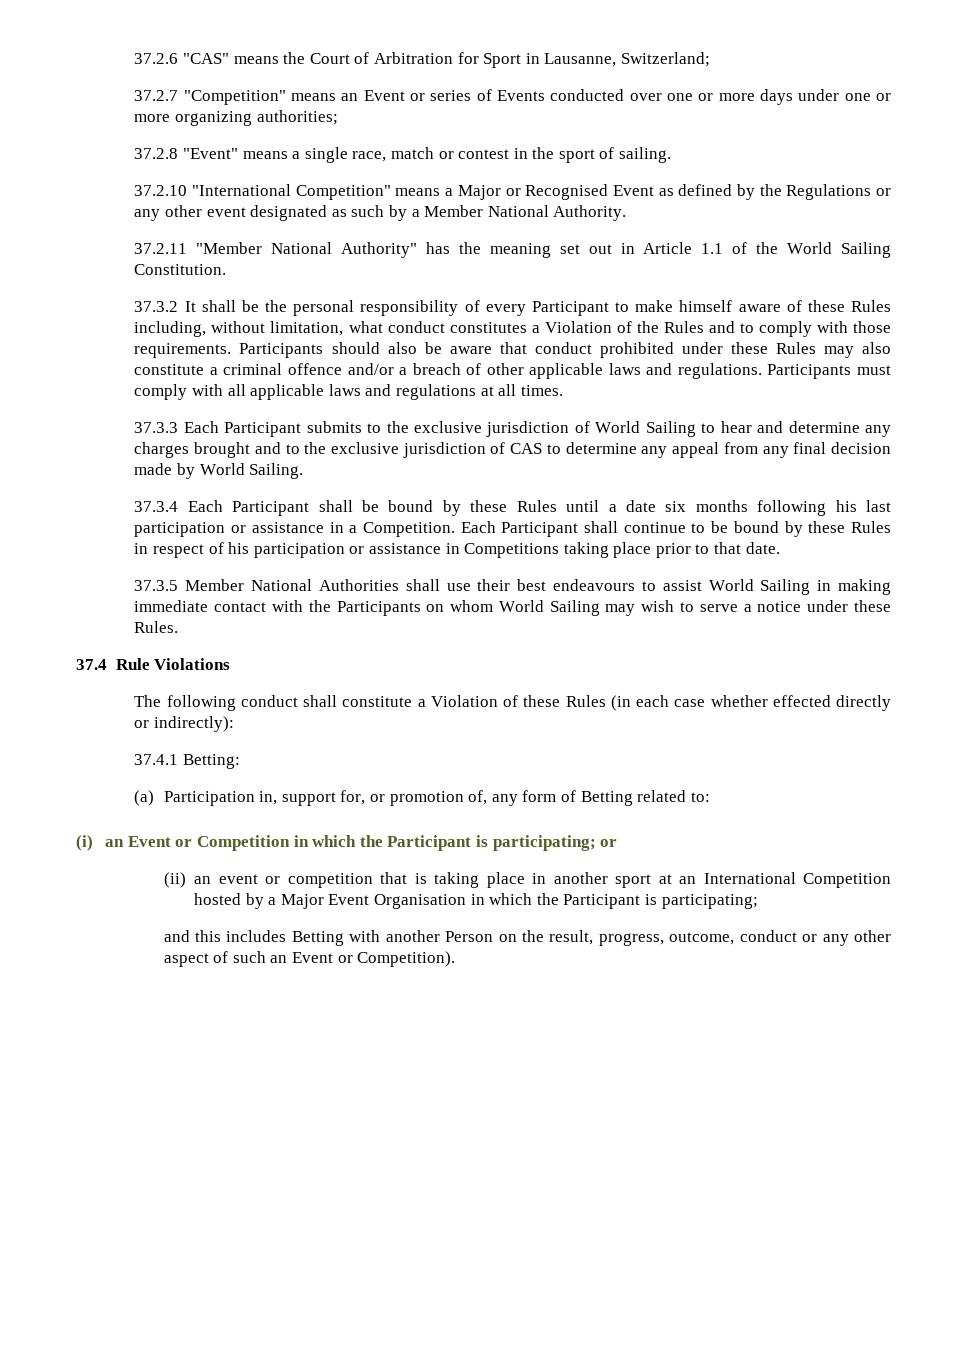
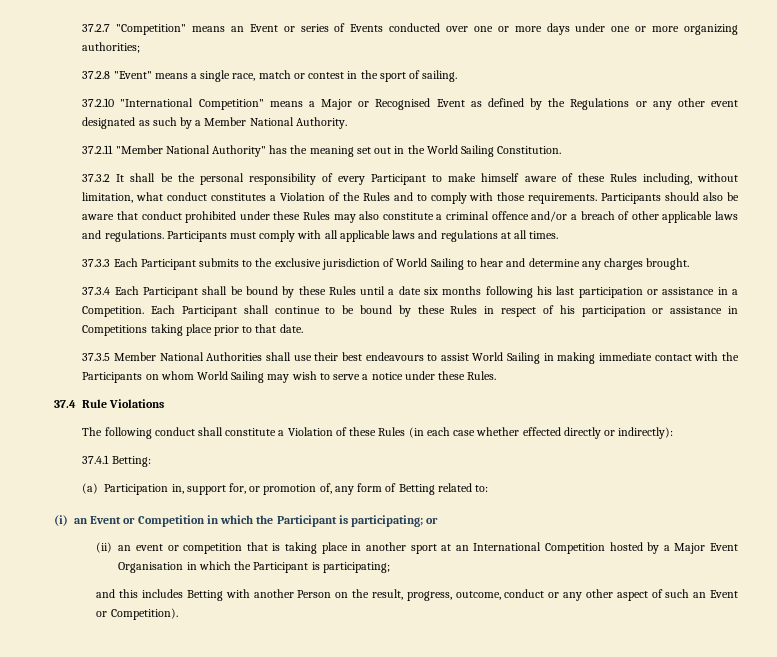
[134,52,710,68] 37.2.6 "CAS" means the Court of Arbitration for Sport in Lausanne, Switzerland; // -> (82, 28) none
[643,242,748,254] Article 1.1 of -> (405, 150) none
[194,442,892,458] [134,463,304,479] brought and to the exclusive jurisdiction of CAS to determine any appeal from any final decision made by World Sailing. -> [646,258,690,270] brought.

